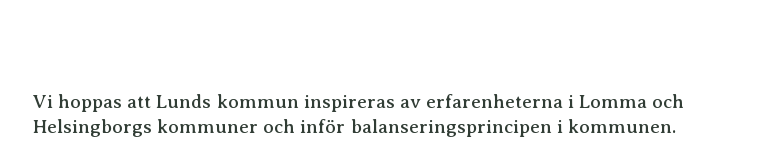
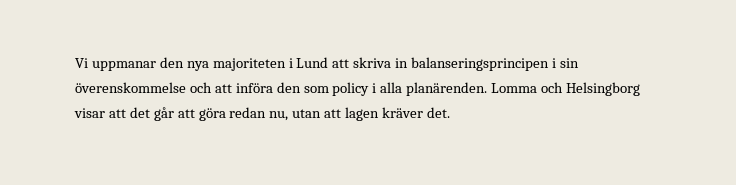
[58,94,685,112] [33,119,676,137] hoppas att Lunds kommun inspireras av erfarenheterna i Lomma och Helsingborgs kommuner och inför balanseringsprincipen i kommunen. -> [91,57,579,71] [75,82,640,96] [74,107,450,121] uppmanar den nya majoriteten i Lund att skriva in balanseringsprincipen i sin överenskommelse och att införa den som policy i alla planärenden. Lomma och Helsingborg visar att det går att göra redan nu, utan att lagen kräver det.

